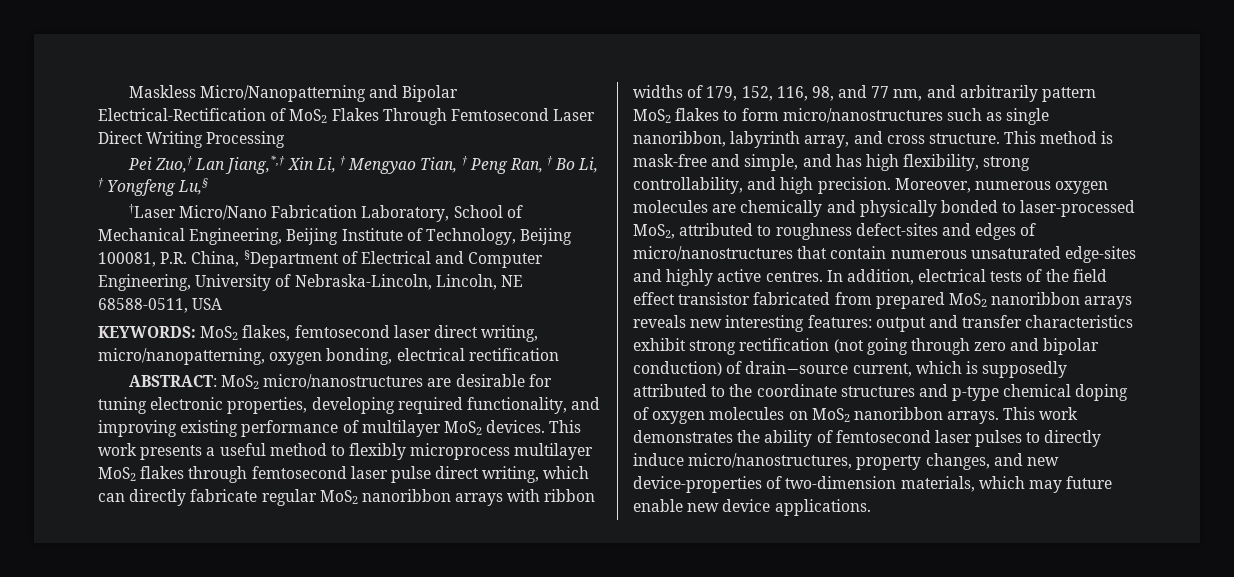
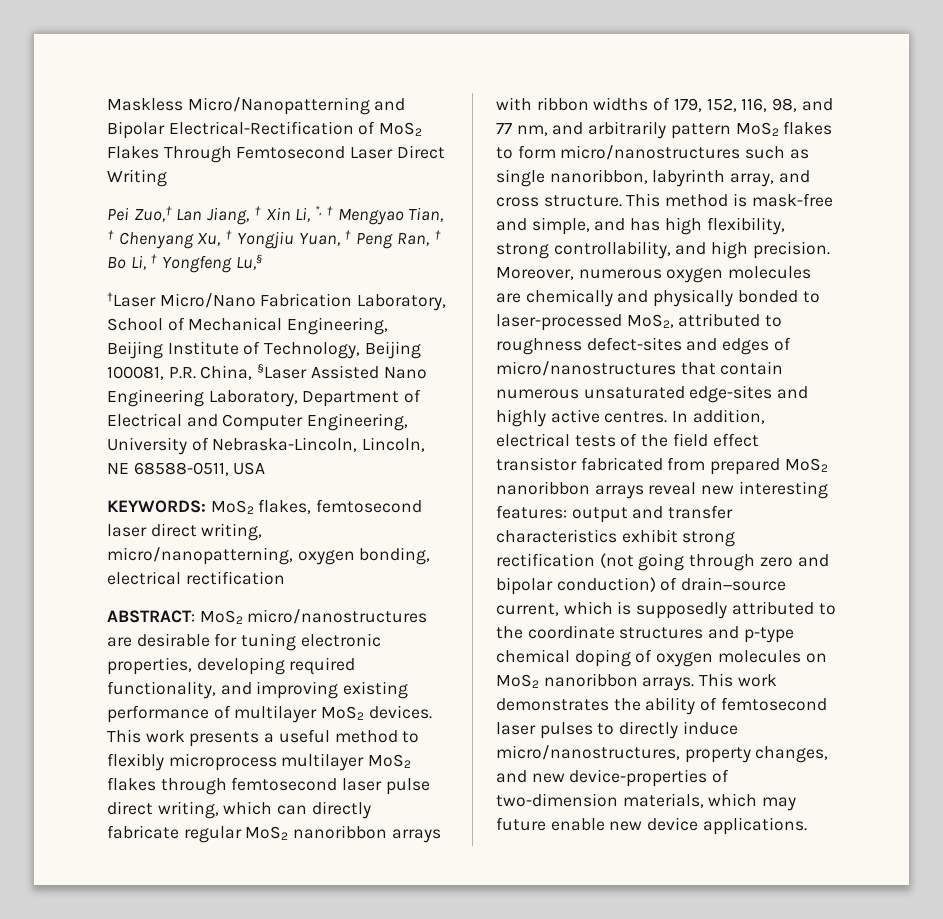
[206,131,286,148] Processing -> (167, 178) none
[225,155,286,174] Jiang,*,† -> [207,206,261,225] Jiang, †
(336, 165) none -> [315,205,322,216] *,
(468, 161) none -> [118,230,352,249] Chenyang Xu, † Yongjiu Yuan, †
[243,250,339,268] §Department -> [257,364,427,379] [107,389,400,407] §Laser Assisted Nano Engineering Laboratory, Department
[633,315,686,328] reveals -> [648,482,697,495] reveal

